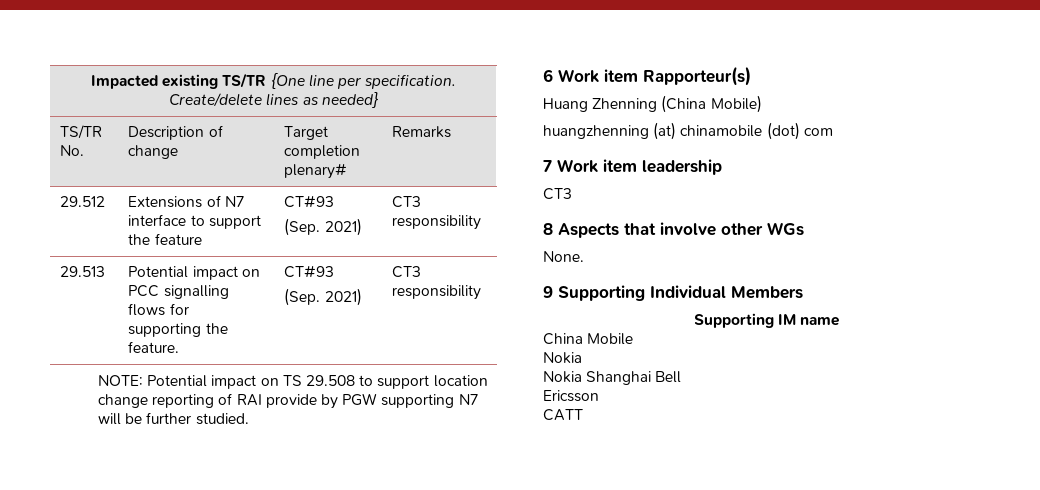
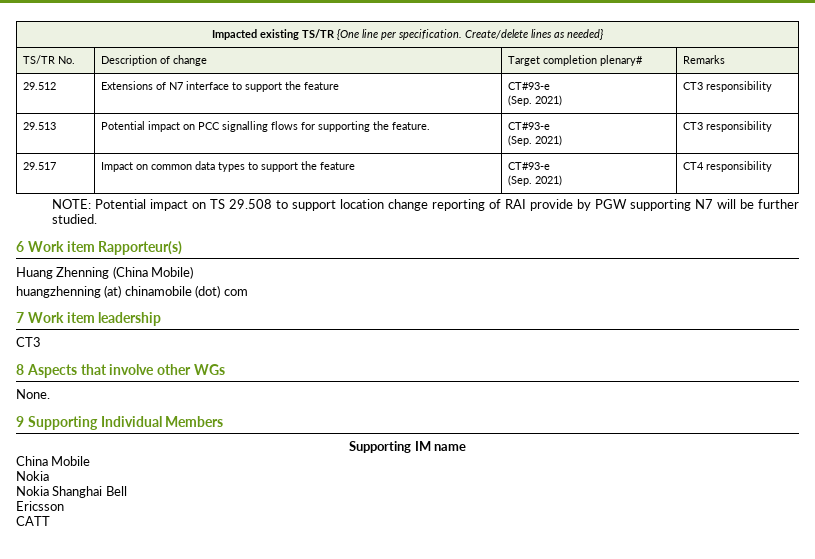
[284,195,335,208] CT#93 -> [507,82,550,90] CT#93-e
[284,265,335,278] [284,288,362,306] [392,266,422,278] [392,285,482,300] CT#93 // (Sep. 2021) | CT3 responsibility -> [507,122,550,130] [507,135,562,146] [682,121,772,132] [22,162,56,170] [100,161,355,172] [507,162,550,170] [507,175,562,186] [682,161,772,172] CT#93-e // (Sep. 2021) | CT3 responsibility // 29.517 | Impact on common data types to support the feature | CT#93-e // (Sep. 2021) | CT4 responsibility

